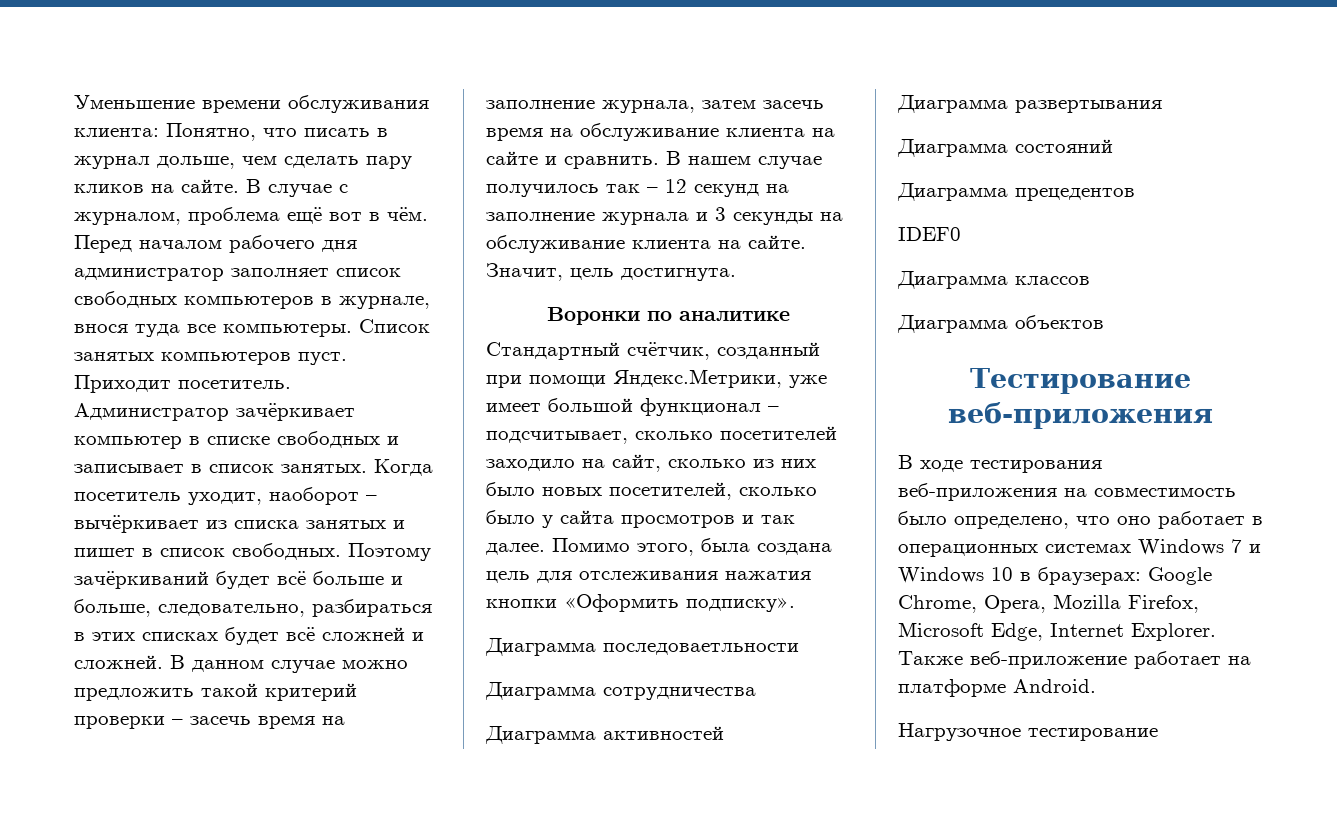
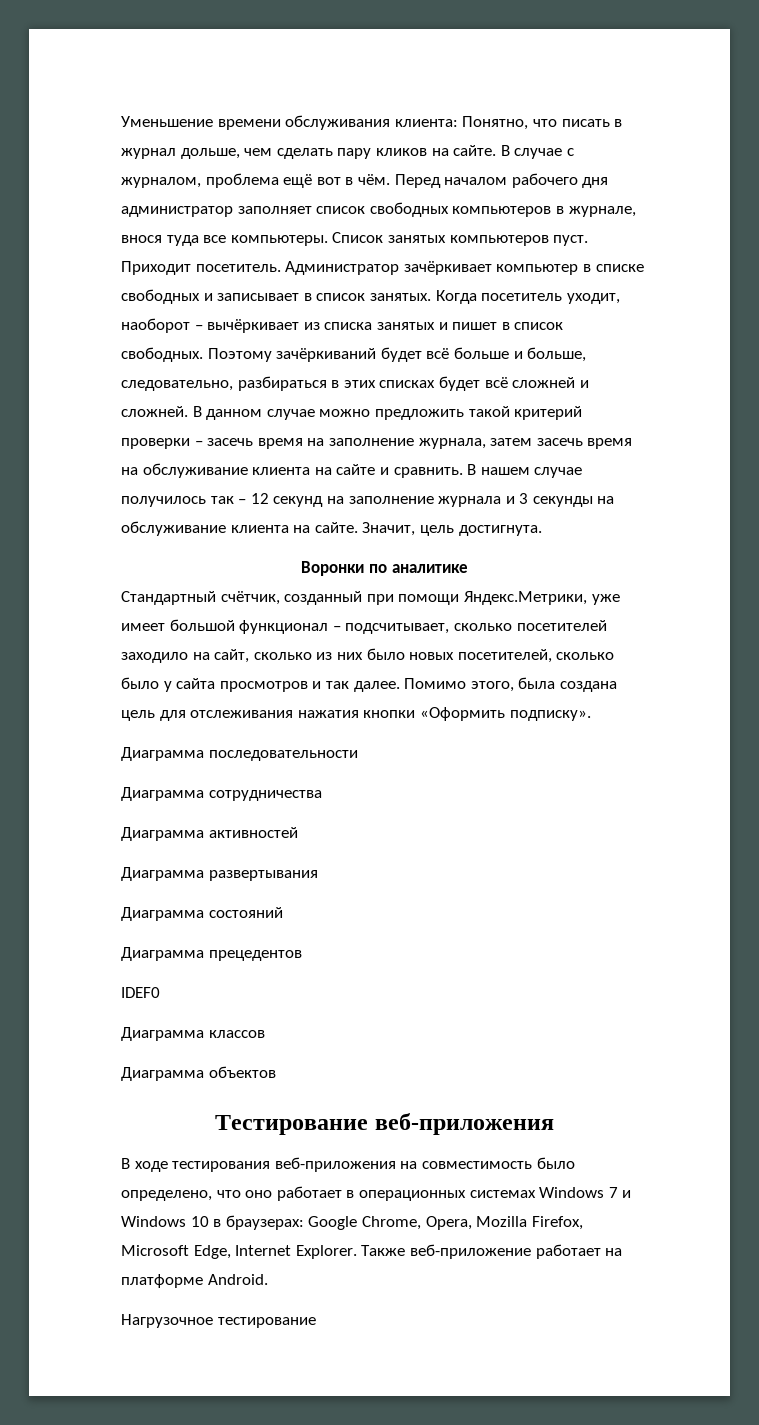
[603,643,799,655] последоваетльности -> [208,750,358,761] последовательности

